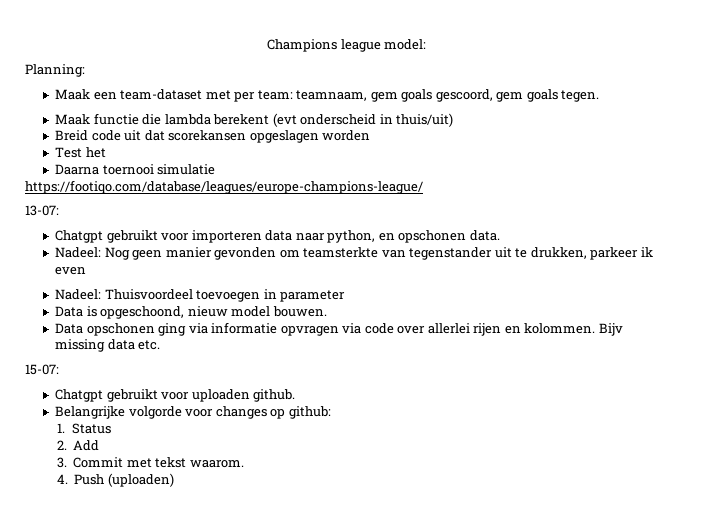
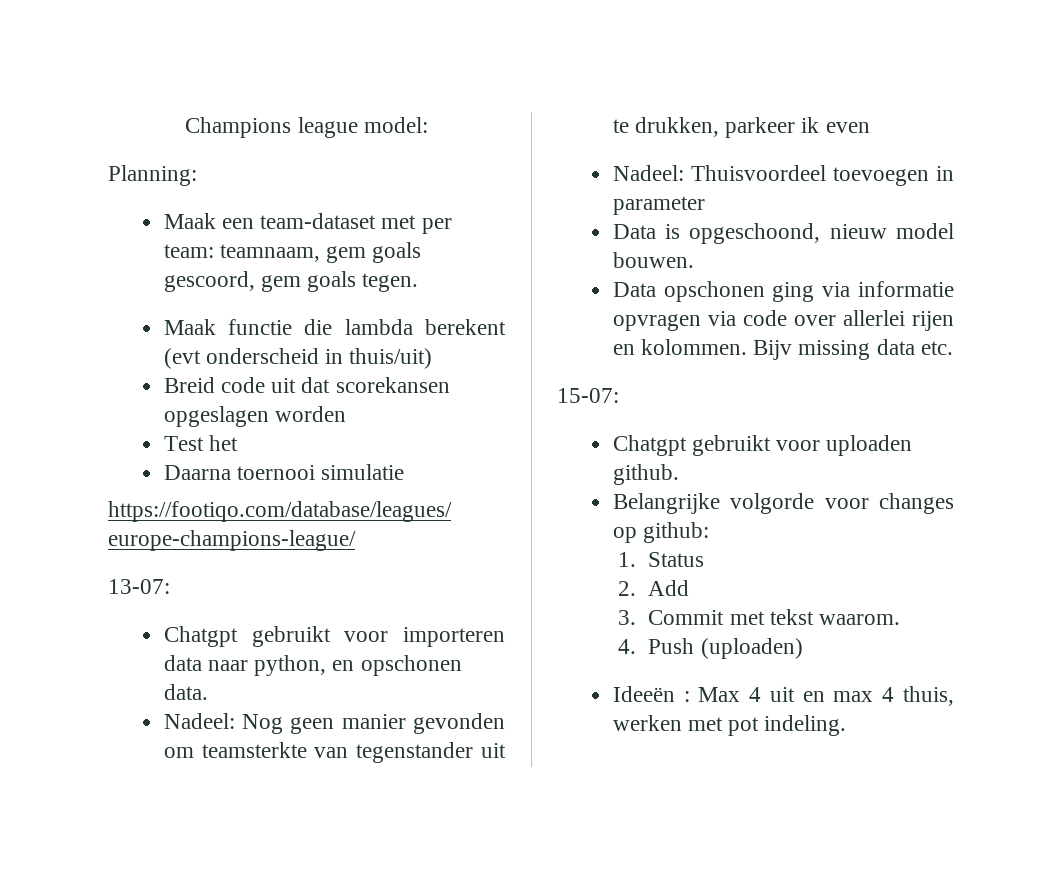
(174, 480) none -> [612,686,955,706] [612,715,847,736] // Ideeën : Max 4 uit en max 4 thuis, werken met pot indeling.

